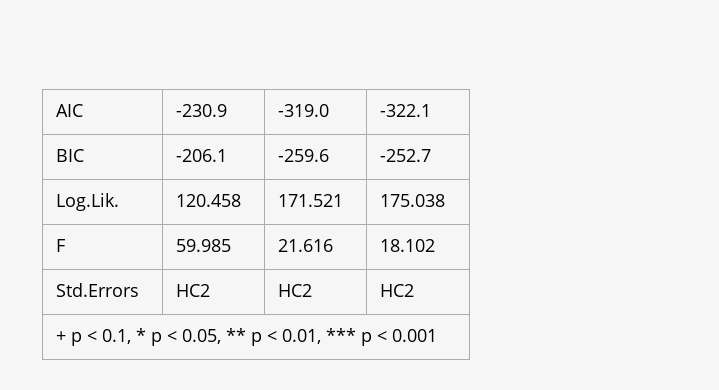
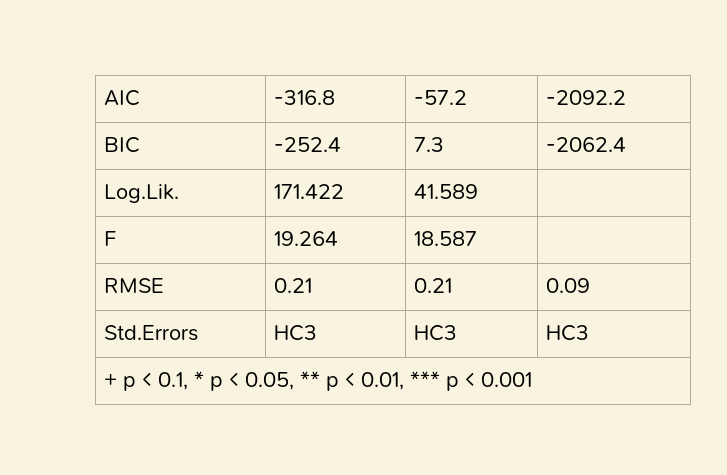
[176,104,228,117] [278,104,330,117] [380,104,432,117] [56,149,85,162] [176,149,228,162] [278,149,330,162] [380,149,432,162] [56,193,120,211] [176,194,242,207] [278,194,344,207] [380,194,446,207] [56,239,66,252] [176,239,232,252] [278,239,334,252] [380,239,436,252] [56,283,140,297] [176,284,211,297] [278,284,313,297] [380,284,415,297] -230.9 | -319.0 | -322.1 // BIC | -206.1 | -259.6 | -252.7 // Log.Lik. | 120.458 | 171.521 | 175.038 // F | 59.985 | 21.616 | 18.102 // Std.Errors | HC2 | HC2 | HC2 -> [274,90,336,105] [414,90,468,105] [546,90,627,105] [104,137,141,153] [274,137,342,152] [414,137,445,152] [546,137,627,152] [104,184,180,203] [274,184,345,199] [414,184,479,199] [104,231,117,246] [274,231,339,246] [414,231,478,246] [104,278,165,293] [274,278,313,293] [414,278,453,293] [546,278,591,293] [104,325,199,341] [274,325,318,341] [414,325,458,341] [546,325,590,341] -316.8 | -57.2 | -2092.2 // BIC | -252.4 | 7.3 | -2062.4 // Log.Lik. | 171.422 | 41.589 | // F | 19.264 | 18.587 | // RMSE | 0.21 | 0.21 | 0.09 // Std.Errors | HC3 | HC3 | HC3

